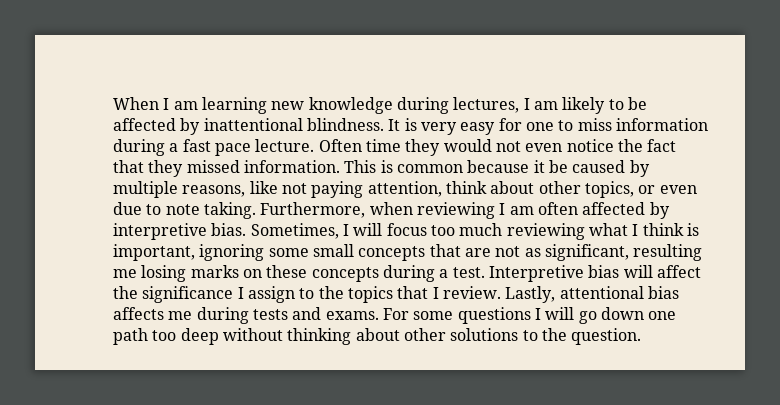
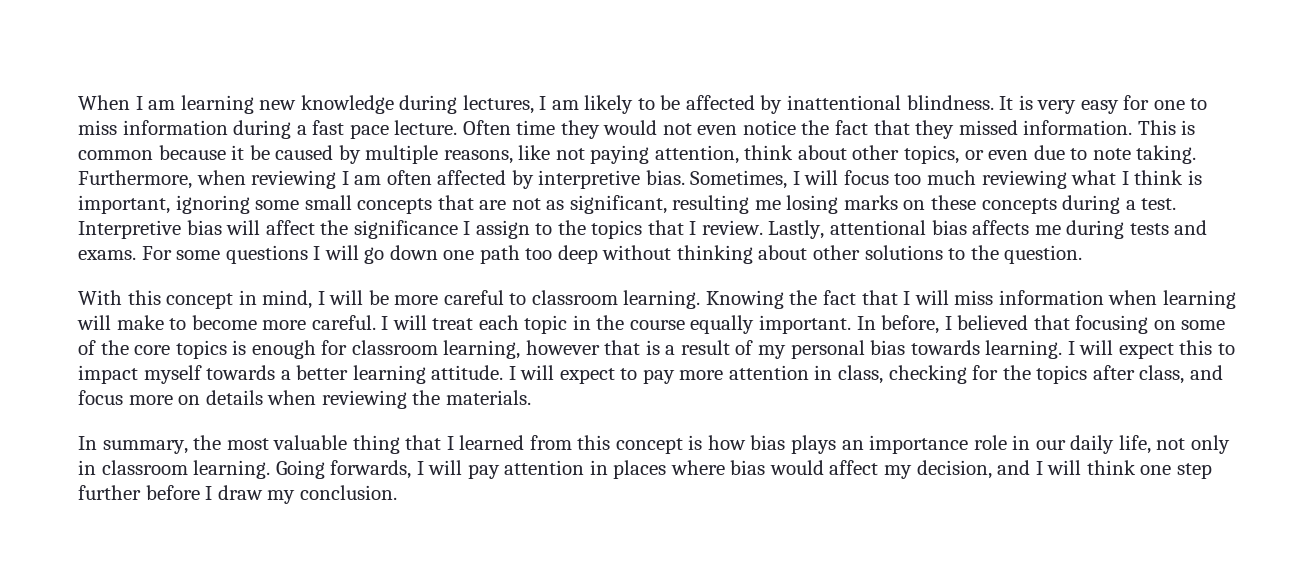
(642, 336) none -> [78,290,1236,309] [77,315,1226,334] [78,340,1235,359] [78,365,1223,384] [78,390,531,409] [78,435,1230,454] [78,460,1212,479] [78,485,397,504] // With this concept in mind, I will be more careful to classroom learning. Knowing the fact that I will miss information when learning will make to become more careful. I will treat each topic in the course equally important. In before, I believed that focusing on some of the core topics is enough for classroom learning, however that is a result of my personal bias towards learning. I will expect this to impact myself towards a better learning attitude. I will expect to pay more attention in class, checking for the topics after class, and focus more on details when reviewing the materials. // In summary, the most valuable thing that I learned from this concept is how bias plays an importance role in our daily life, not only in classroom learning. Going forwards, I will pay attention in places where bias would affect my decision, and I will think one step further before I draw my conclusion.

